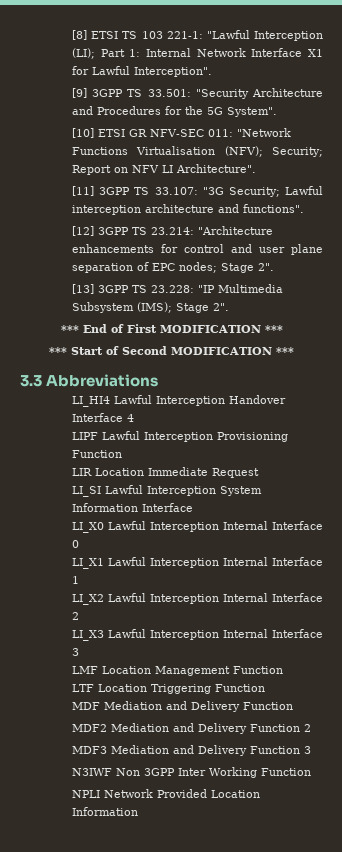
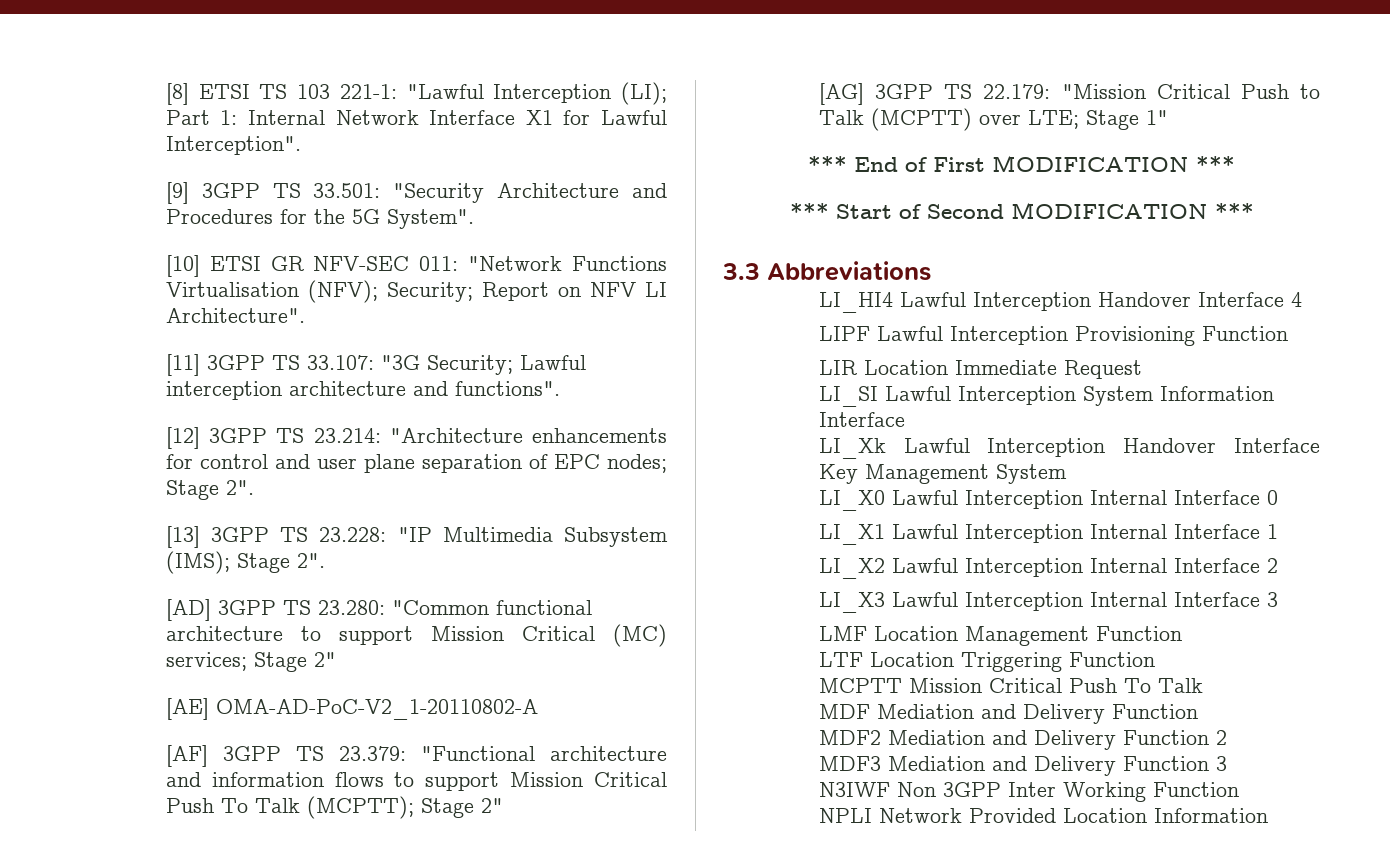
(229, 307) none -> [165,599,592,621] [165,624,668,647] [165,652,336,672] [165,698,538,720] [165,745,667,767] [165,772,667,791] [165,796,503,819] [818,83,1320,105] [818,108,1168,131] // [AD] 3GPP TS 23.280: "Common functional architecture to support Mission Critical (MC) services; Stage 2" // [AE] OMA-AD-PoC-V2_1-20110802-A // [AF] 3GPP TS 23.379: "Functional architecture and information flows to support Mission Critical Push To Talk (MCPTT); Stage 2" // [AG] 3GPP TS 22.179: "Mission Critical Push to Talk (MCPTT) over LTE; Stage 1"
(193, 507) none -> [818,438,1320,459] [818,464,1067,484] // LI_Xk Lawful Interception Handover Interface Key Management System
(265, 688) none -> [818,678,1203,693] // MCPTT Mission Critical Push To Talk

